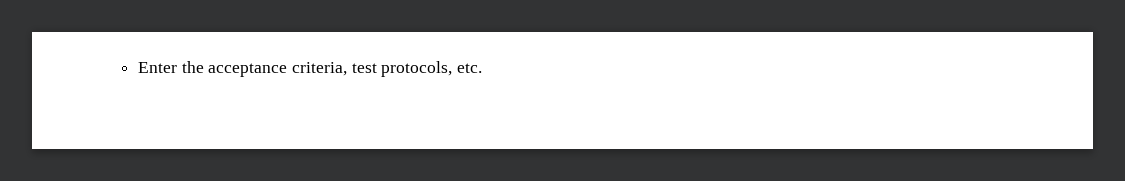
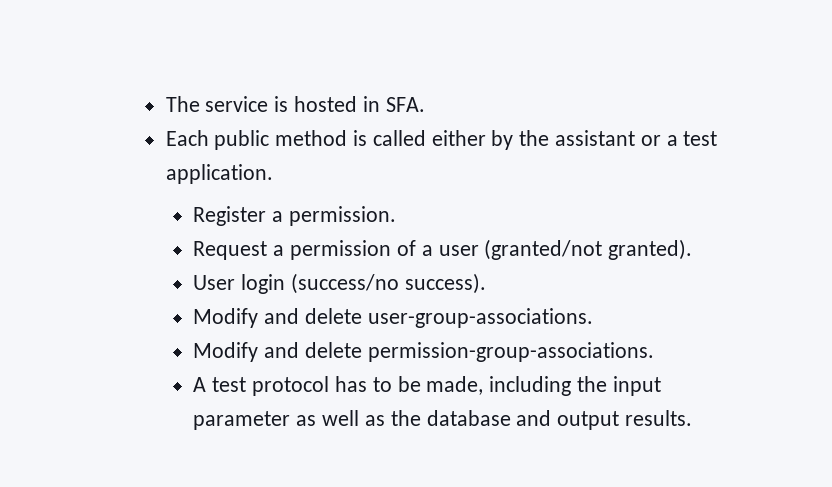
[137,61,483,77] Enter the acceptance criteria, test protocols, etc. -> [165,96,425,112] [165,130,718,150] [165,164,273,184] [193,206,397,226] [193,239,693,260] [193,273,486,294] [193,308,593,328] [193,342,654,362] [193,376,661,396] [193,410,692,430] The service is hosted in SFA. // Each public method is called either by the assistant or a test application. // Register a permission. // Request a permission of a user (granted/not granted). // User login (success/no success). // Modify and delete user-group-associations. // Modify and delete permission-group-associations. // A test protocol has to be made, including the input parameter as well as the database and output results.

